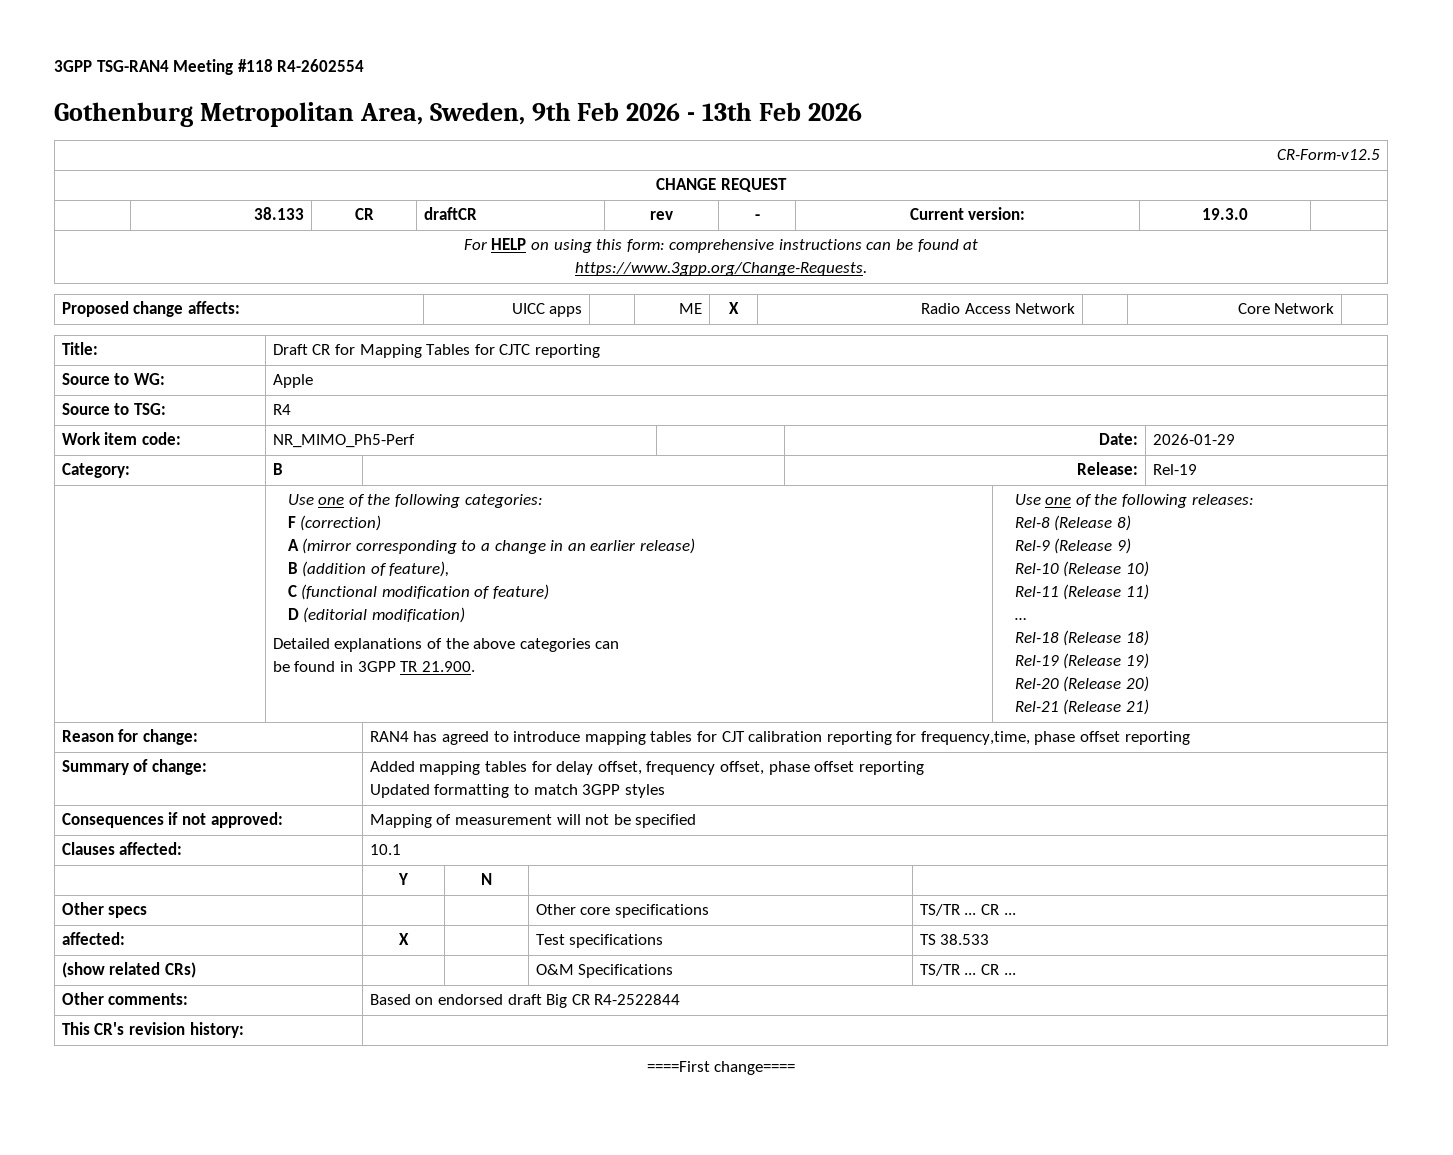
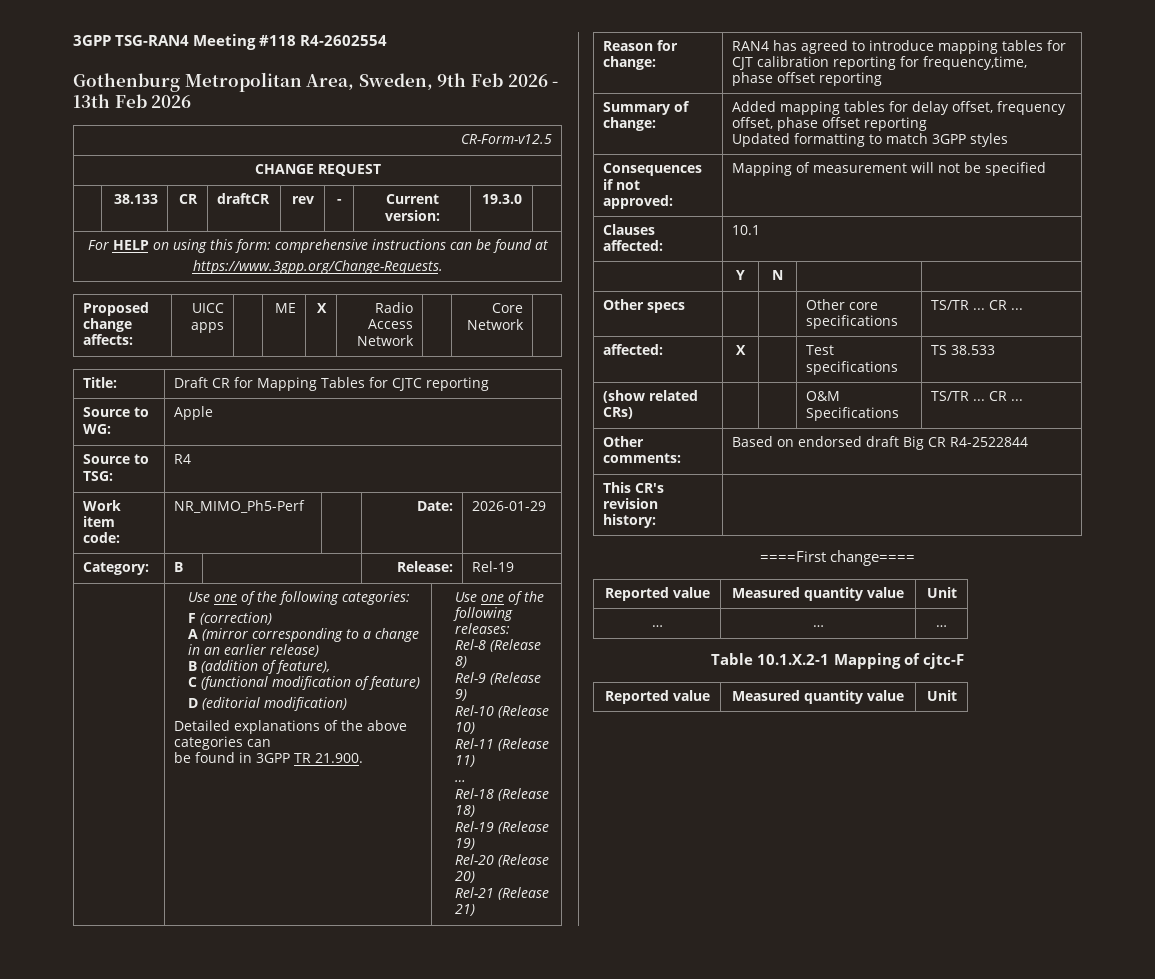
(796, 1068) none -> [604,587,710,601] [732,587,904,601] [926,587,957,598] [651,625,663,627] [812,625,824,627] [936,625,947,627] [711,653,964,669] [604,690,710,704] [732,690,904,704] [926,690,957,701] // Reported value | Measured quantity value | Unit // … | … | … // Table 10.1.X.2-1 Mapping of cjtc-F // Reported value | Measured quantity value | Unit

